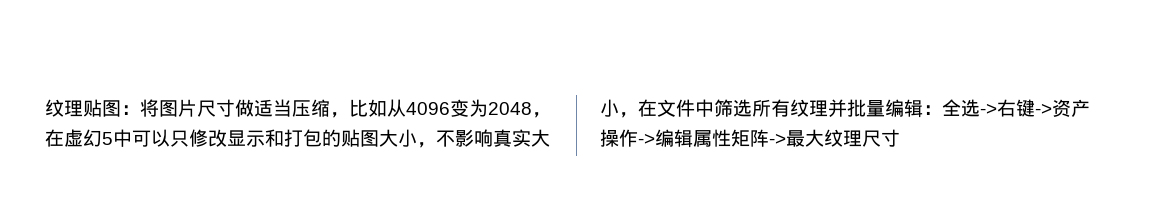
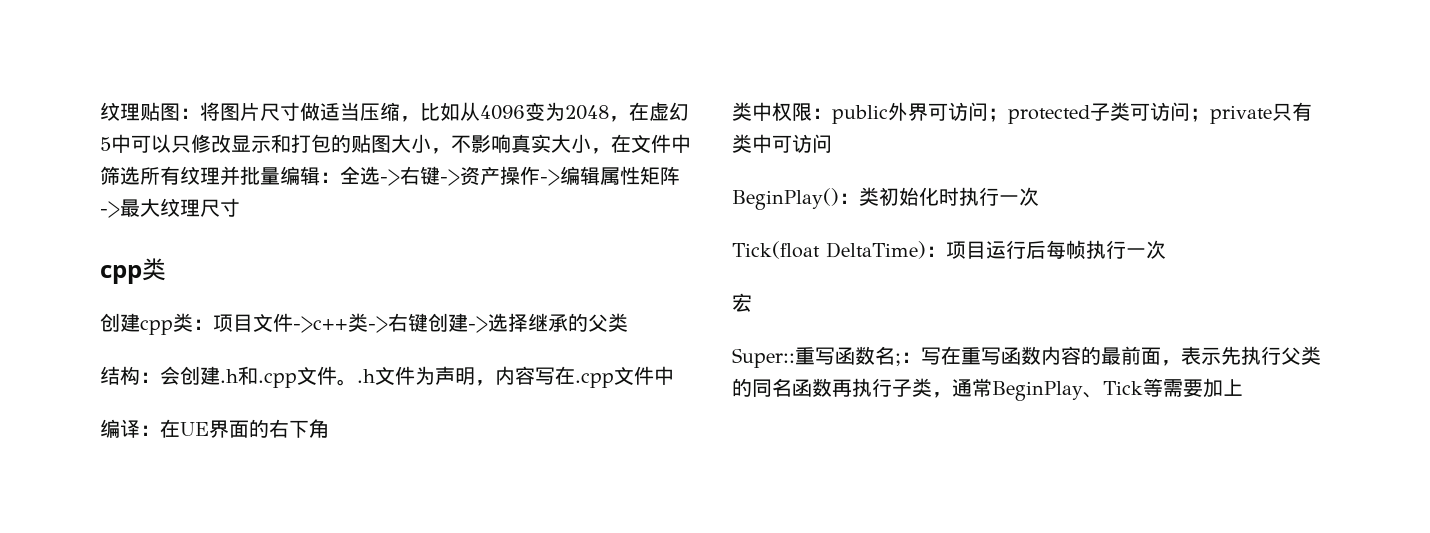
(900, 138) none -> [100,258,166,284] [100,313,628,335] [100,366,674,388] [100,419,329,438] [732,102,1312,124] [732,134,832,153] [732,187,1039,210] [732,240,1166,260] [732,293,752,312] [732,346,1321,368] [732,378,1243,401] // cpp类 // 创建cpp类：项目文件->c++类->右键创建->选择继承的父类 // 结构：会创建.h和.cpp文件。.h文件为声明，内容写在.cpp文件中 // 编译：在UE界面的右下角 // 类中权限：public外界可访问；protected子类可访问；private只有类中可访问 // BeginPlay()：类初始化时执行一次 // Tick(float DeltaTime)：项目运行后每帧执行一次 // 宏 // Super::重写函数名;：写在重写函数内容的最前面，表示先执行父类的同名函数再执行子类，通常BeginPlay、Tick等需要加上

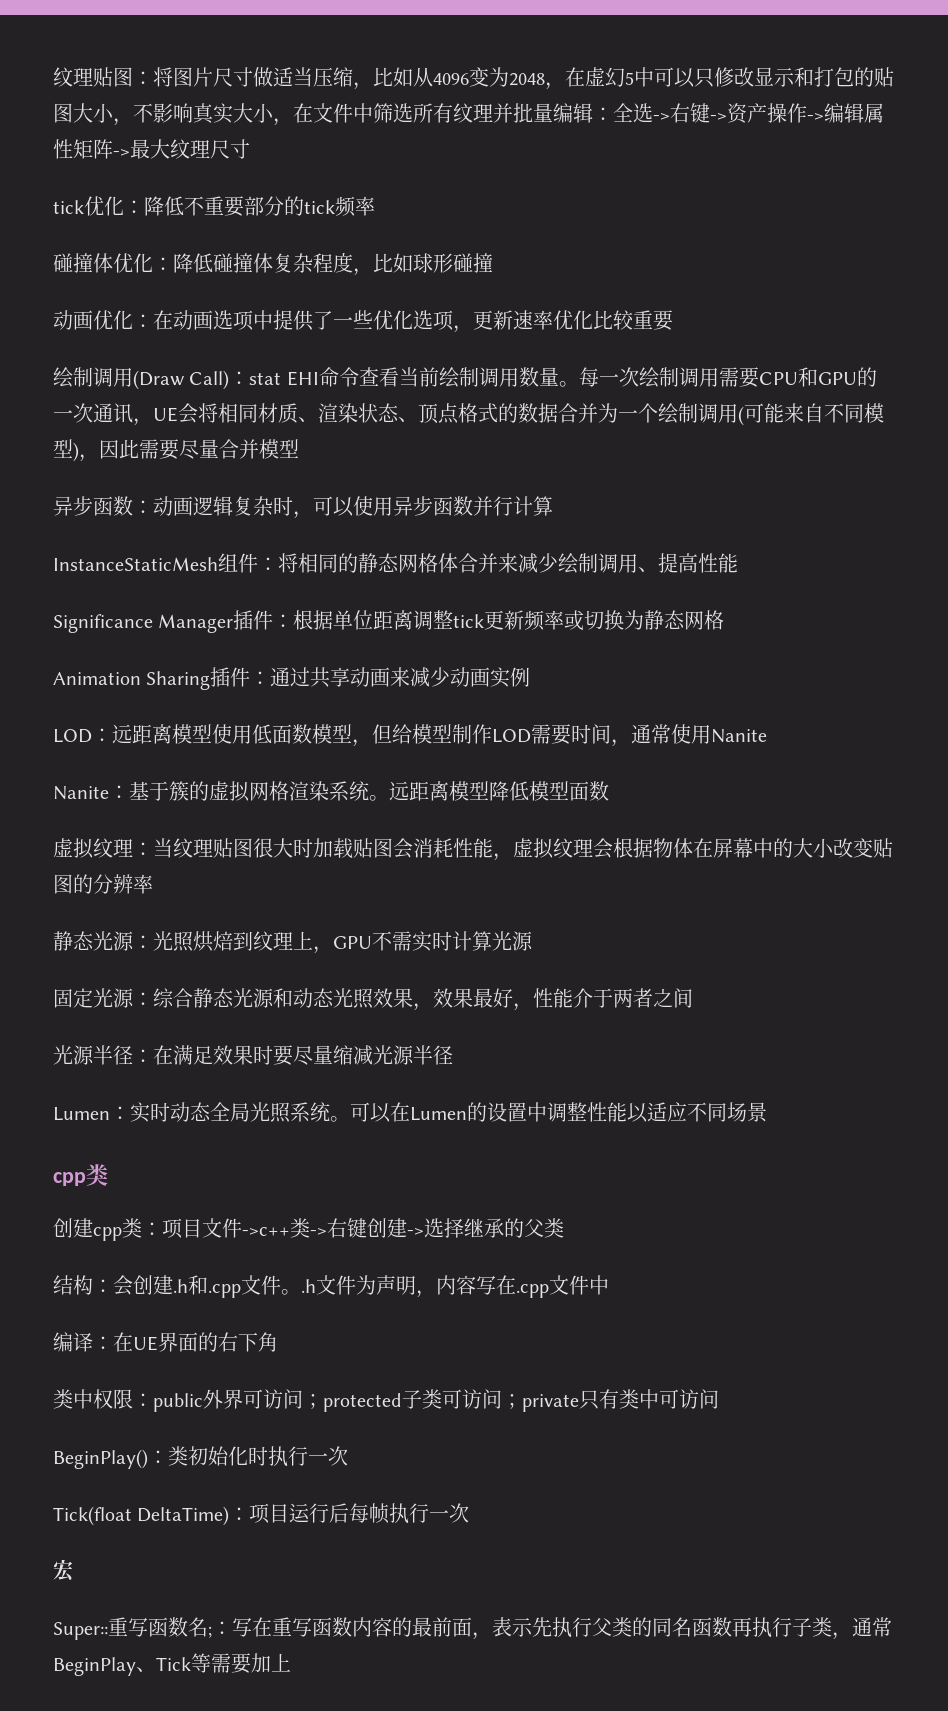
(240, 207) none -> [53,196,375,217] [53,252,493,276] [53,310,673,333] [53,367,877,390] [53,403,884,426] [53,439,299,462] [53,496,553,519] [53,553,738,574] [53,610,725,633] [53,667,531,690] [53,724,767,747] [53,781,609,802] [53,838,893,861] [53,874,153,894] [53,931,533,954] [53,988,693,1011] [53,1045,453,1066] [53,1102,767,1123] // tick优化：降低不重要部分的tick频率 // 碰撞体优化：降低碰撞体复杂程度，比如球形碰撞 // 动画优化：在动画选项中提供了一些优化选项，更新速率优化比较重要 // 绘制调用(Draw Call)：stat EHI命令查看当前绘制调用数量。每一次绘制调用需要CPU和GPU的一次通讯，UE会将相同材质、渲染状态、顶点格式的数据合并为一个绘制调用(可能来自不同模型)，因此需要尽量合并模型 // 异步函数：动画逻辑复杂时，可以使用异步函数并行计算 // InstanceStaticMesh组件：将相同的静态网格体合并来减少绘制调用、提高性能 // Significance Manager插件：根据单位距离调整tick更新频率或切换为静态网格 // Animation Sharing插件：通过共享动画来减少动画实例 // LOD：远距离模型使用低面数模型，但给模型制作LOD需要时间，通常使用Nanite // Nanite：基于簇的虚拟网格渲染系统。远距离模型降低模型面数 // 虚拟纹理：当纹理贴图很大时加载贴图会消耗性能，虚拟纹理会根据物体在屏幕中的大小改变贴图的分辨率 // 静态光源：光照烘焙到纹理上，GPU不需实时计算光源 // 固定光源：综合静态光源和动态光照效果，效果最好，性能介于两者之间 // 光源半径：在满足效果时要尽量缩减光源半径 // Lumen：实时动态全局光照系统。可以在Lumen的设置中调整性能以适应不同场景

